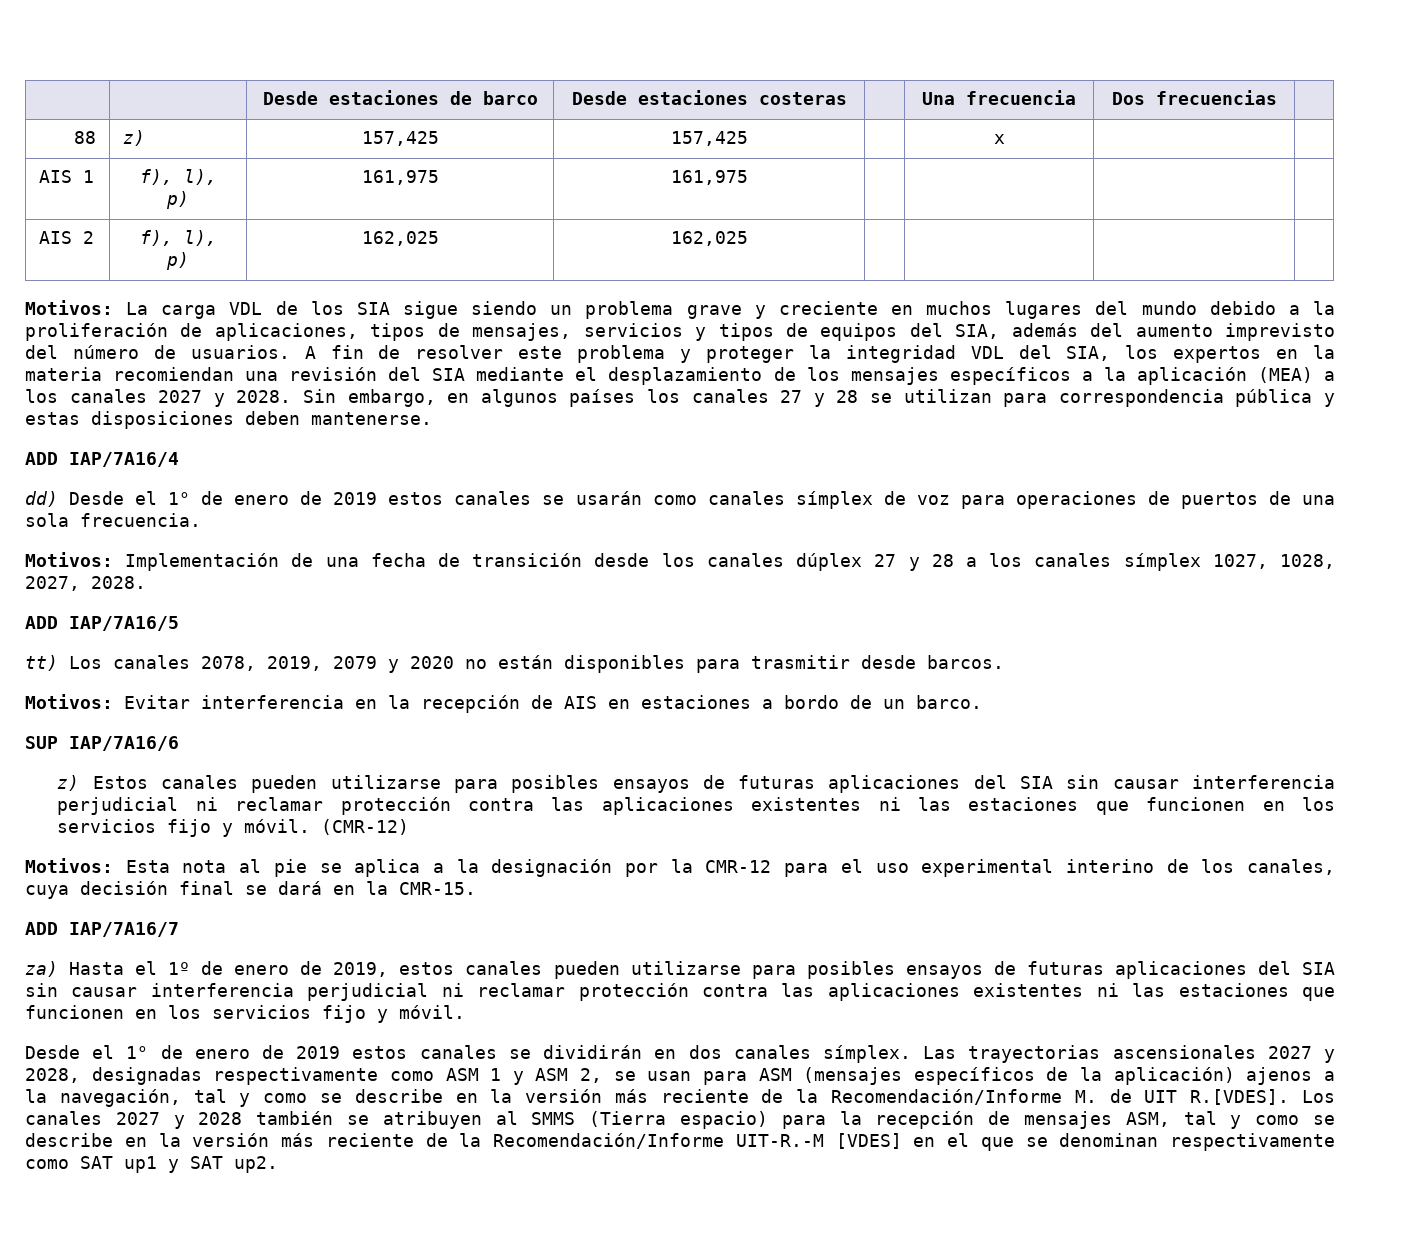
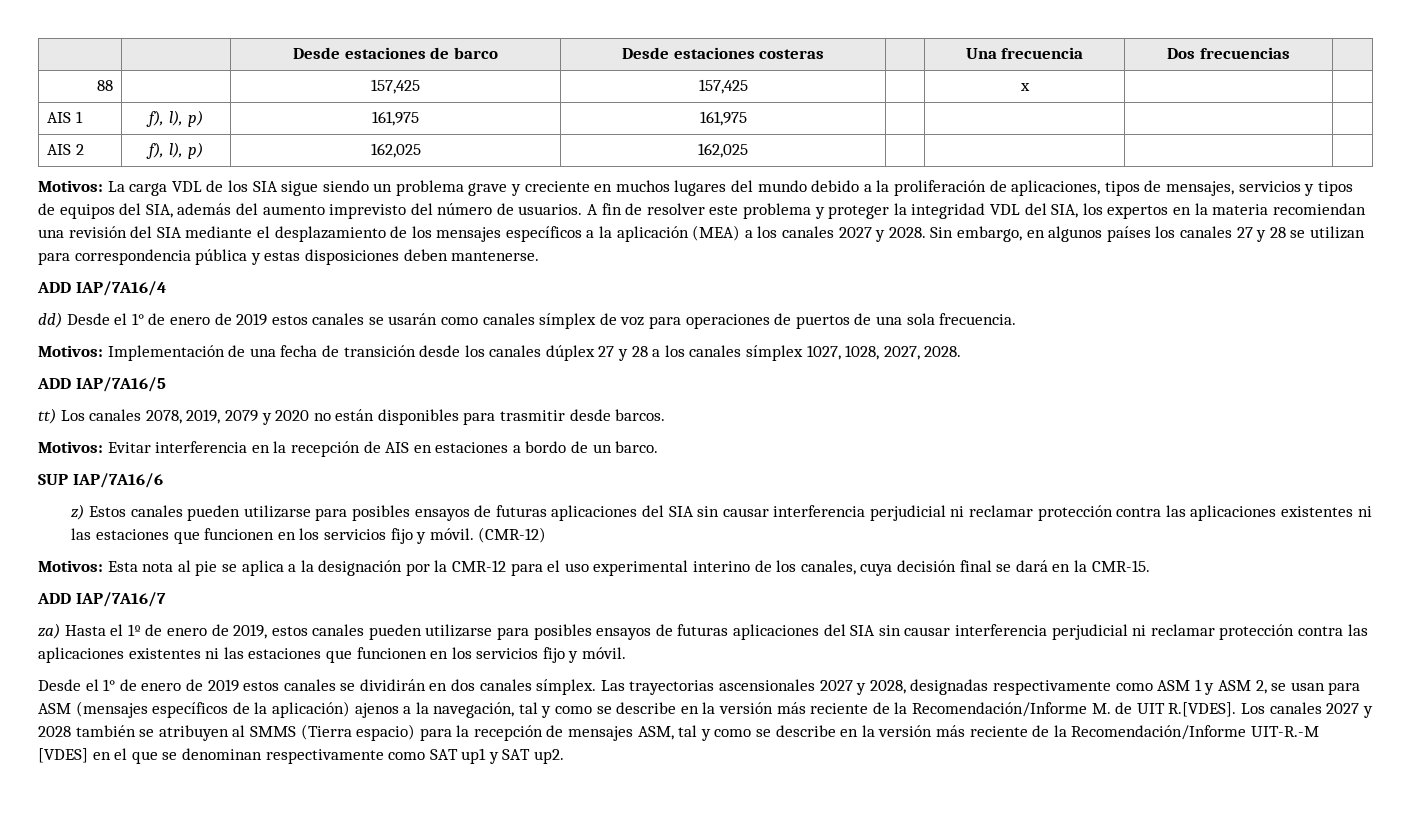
[123,130,146,146] z) -> (113, 85) none

